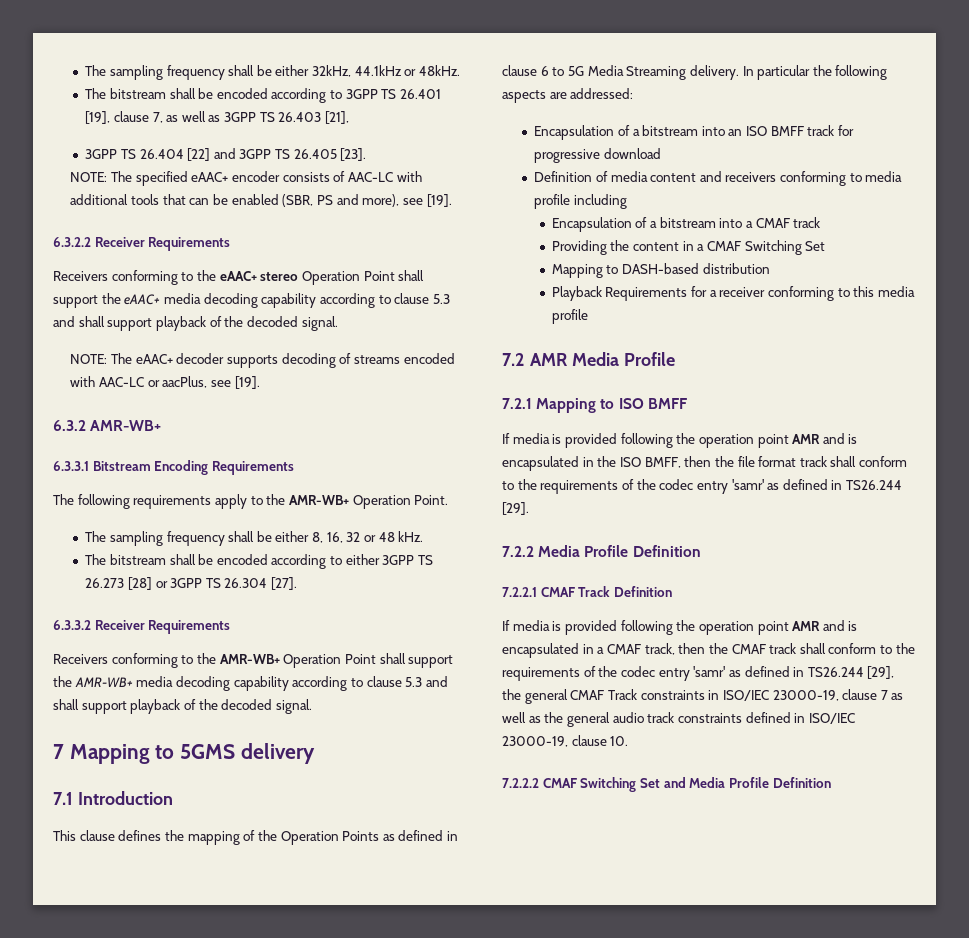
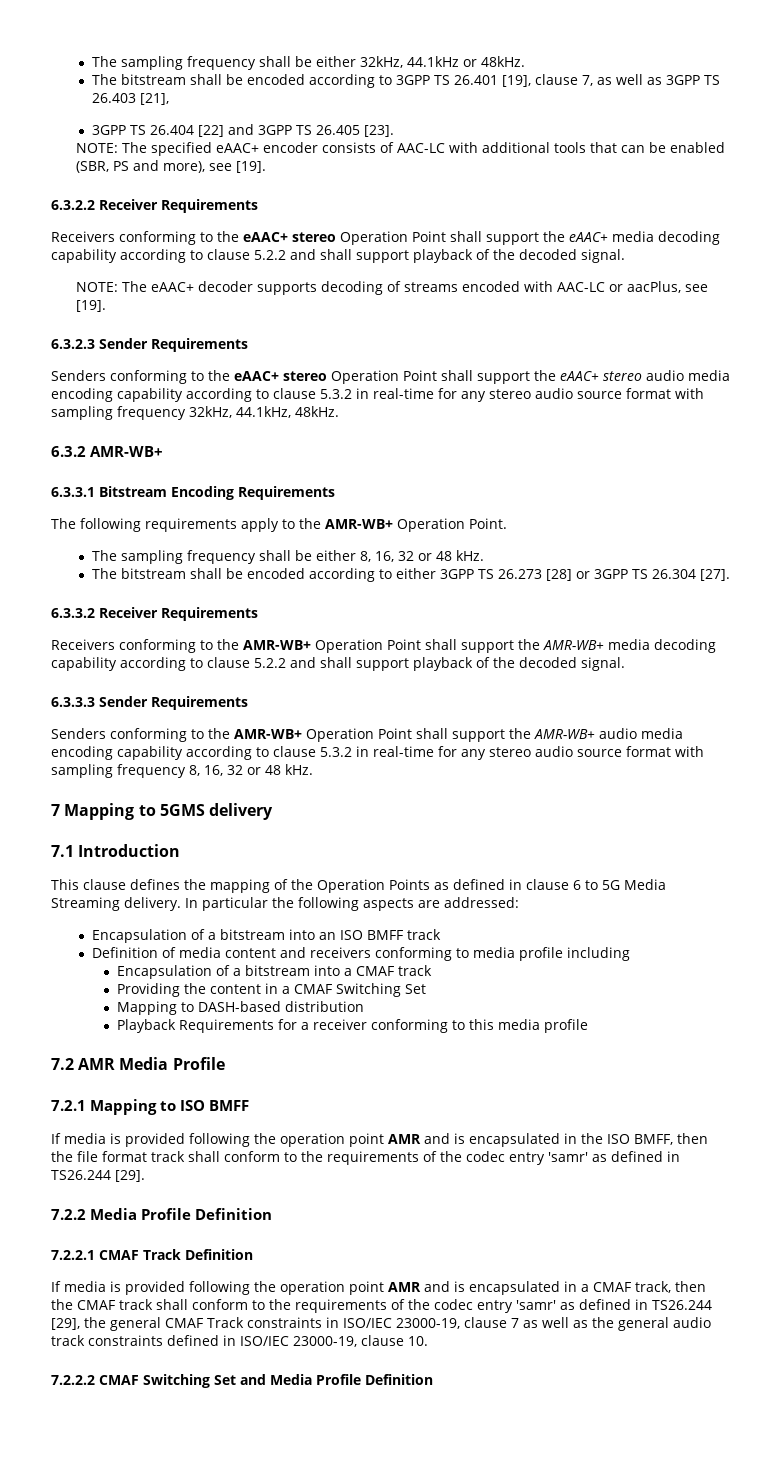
[432,294,450,304] 5.3 -> [254,250,286,260] 5.2.2
(260, 382) none -> [51,338,248,352] [51,370,730,384] [51,388,704,402] [51,406,339,420] // 6.3.2.3 Sender Requirements // Senders conforming to the eAAC+ stereo Operation Point shall support the eAAC+ stereo audio media encoding capability according to clause 5.3.2 in real-time for any stereo audio source format with sampling frequency 32kHz, 44.1kHz, 48kHz.
[405,676,448,687] [53,699,312,714] 5.3 and shall support playback of the decoded signal. -> [254,657,625,671] [51,696,248,710] [51,728,683,742] [51,746,704,760] [51,764,313,778] 5.2.2 and shall support playback of the decoded signal. // 6.3.3.3 Sender Requirements // Senders conforming to the AMR-WB+ Operation Point shall support the AMR-WB+ audio media encoding capability according to clause 5.3.2 in real-time for any stereo audio source format with sampling frequency 8, 16, 32 or 48 kHz.
[838,125,855,136] [534,148,661,163] for progressive download -> (441, 934) none

